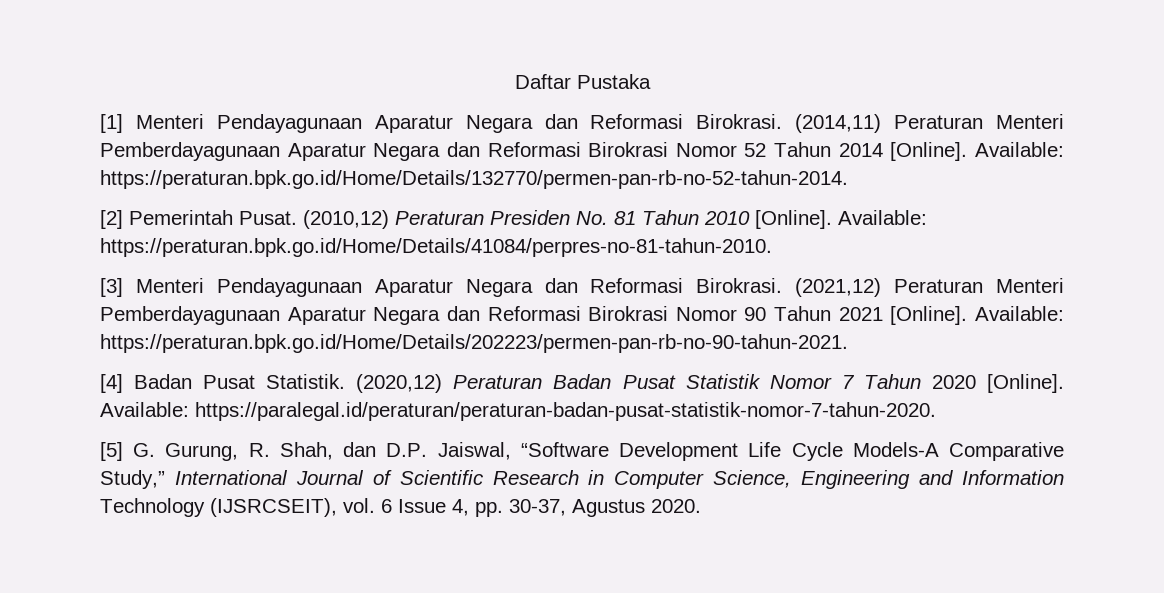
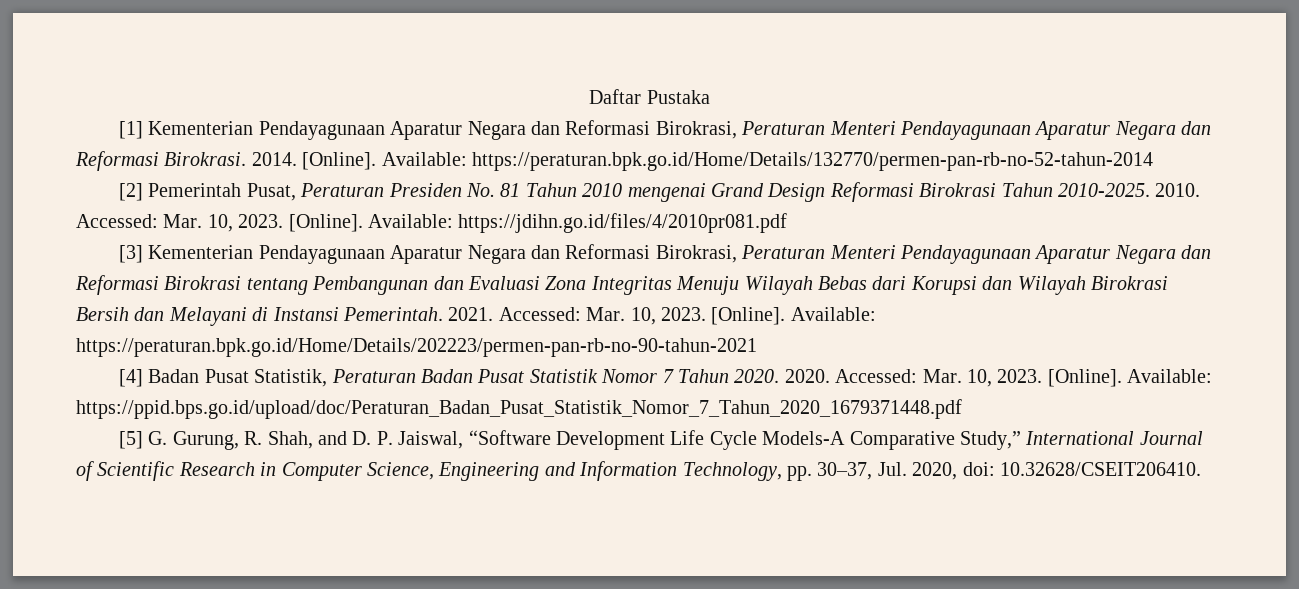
[135,114,1064,133] [100,142,1064,161] [100,170,848,189] Menteri Pendayagunaan Aparatur Negara dan Reformasi Birokrasi. (2014,11) Peraturan Menteri Pemberdayagunaan Aparatur Negara dan Reformasi Birokrasi Nomor 52 Tahun 2014 [Online]. Available: https://peraturan.bpk.go.id/Home/Details/132770/permen-pan-rb-no-52-tahun-2014. -> [148,120,1212,140] [75,151,1153,171] Kementerian Pendayagunaan Aparatur Negara dan Reformasi Birokrasi, Peraturan Menteri Pendayagunaan Aparatur Negara dan Reformasi Birokrasi. 2014. [Online]. Available: https://peraturan.bpk.go.id/Home/Details/132770/permen-pan-rb-no-52-tahun-2014
[239,210,389,229] Pusat. (2010,12) -> [246,183,296,201] Pusat,
[755,210,927,229] [100,238,772,257] [Online]. Available: https://peraturan.bpk.go.id/Home/Details/41084/perpres-no-81-tahun-2010. -> [627,182,1201,202] [76,213,788,233] mengenai Grand Design Reformasi Birokrasi Tahun 2010-2025. 2010. Accessed: Mar. 10, 2023. [Online]. Available: https://jdihn.go.id/files/4/2010pr081.pdf
[135,278,1064,297] [100,306,1064,325] [100,334,848,353] Menteri Pendayagunaan Aparatur Negara dan Reformasi Birokrasi. (2021,12) Peraturan Menteri Pemberdayagunaan Aparatur Negara dan Reformasi Birokrasi Nomor 90 Tahun 2021 [Online]. Available: https://peraturan.bpk.go.id/Home/Details/202223/permen-pan-rb-no-90-tahun-2021. -> [148,244,1212,264] [75,275,1168,295] [76,307,876,326] [76,338,757,357] Kementerian Pendayagunaan Aparatur Negara dan Reformasi Birokrasi, Peraturan Menteri Pendayagunaan Aparatur Negara dan Reformasi Birokrasi tentang Pembangunan dan Evaluasi Zona Integritas Menuju Wilayah Bebas dari Korupsi dan Wilayah Birokrasi Bersih dan Melayani di Instansi Pemerintah. 2021. Accessed: Mar. 10, 2023. [Online]. Available: https://peraturan.bpk.go.id/Home/Details/202223/permen-pan-rb-no-90-tahun-2021
[266,374,443,393] Statistik. (2020,12) -> [254,369,328,387] Statistik,
[931,374,1064,393] [100,402,936,421] 2020 [Online]. Available: https://paralegal.id/peraturan/peraturan-badan-pusat-statistik-nomor-7-tahun-2020. -> [734,369,1213,387] [76,399,962,419] 2020. 2020. Accessed: Mar. 10, 2023. [Online]. Available: https://ppid.bps.go.id/upload/doc/Peraturan_Badan_Pusat_Statistik_Nomor_7_Tahun_2020_1679371448.pdf
[343,442,428,457] dan D.P. -> [317,431,393,445] and D. P.
[100,498,701,517] Technology (IJSRCSEIT), vol. 6 Issue 4, pp. 30-37, Agustus 2020. -> [682,462,1201,481] Technology, pp. 30–37, Jul. 2020, doi: 10.32628/CSEIT206410.

